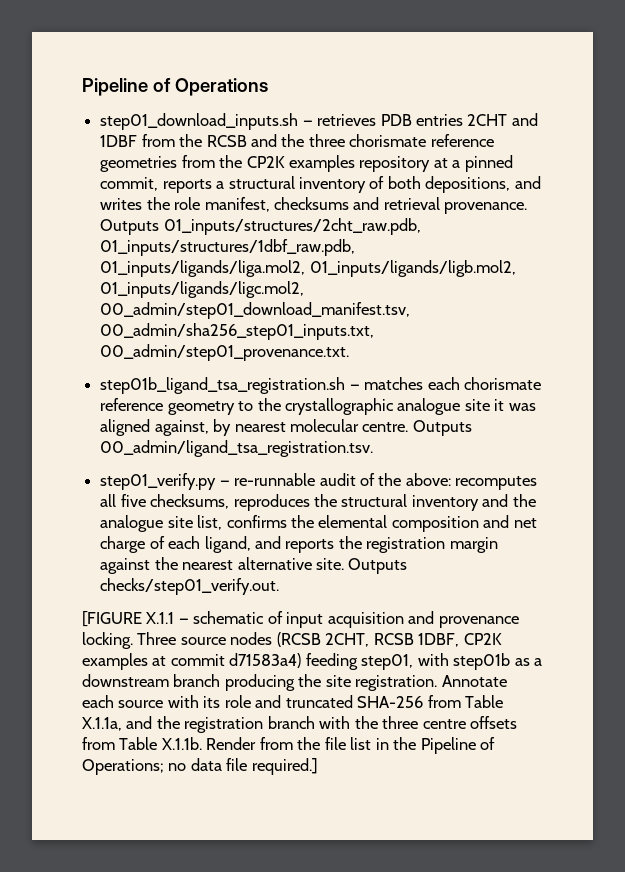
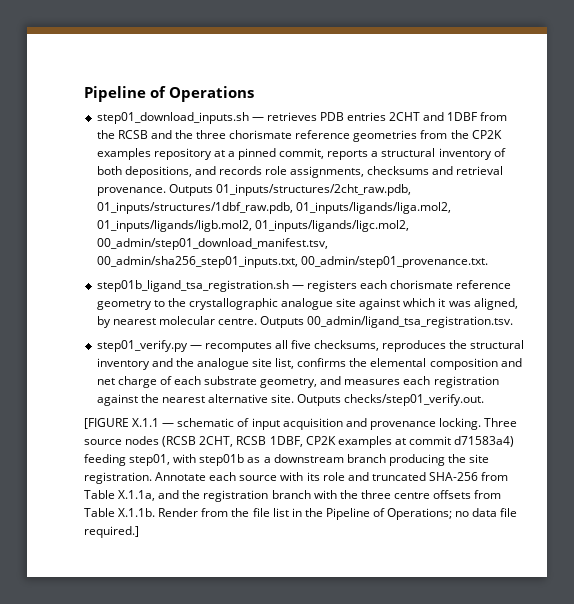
[100,197,270,212] writes the role manifest, -> [218,166,365,178] records role assignments,
[364,377,424,390] matches -> [306,280,357,292] registers
[494,399,536,411] [100,419,209,436] it was aligned against, -> [359,298,518,310] against which it was aligned,
[234,473,451,486] re-runnable audit of the above: -> (202, 347) none
[204,536,498,553] ligand, and reports the registration margin -> [204,376,499,388] substrate geometry, and measures each registration

